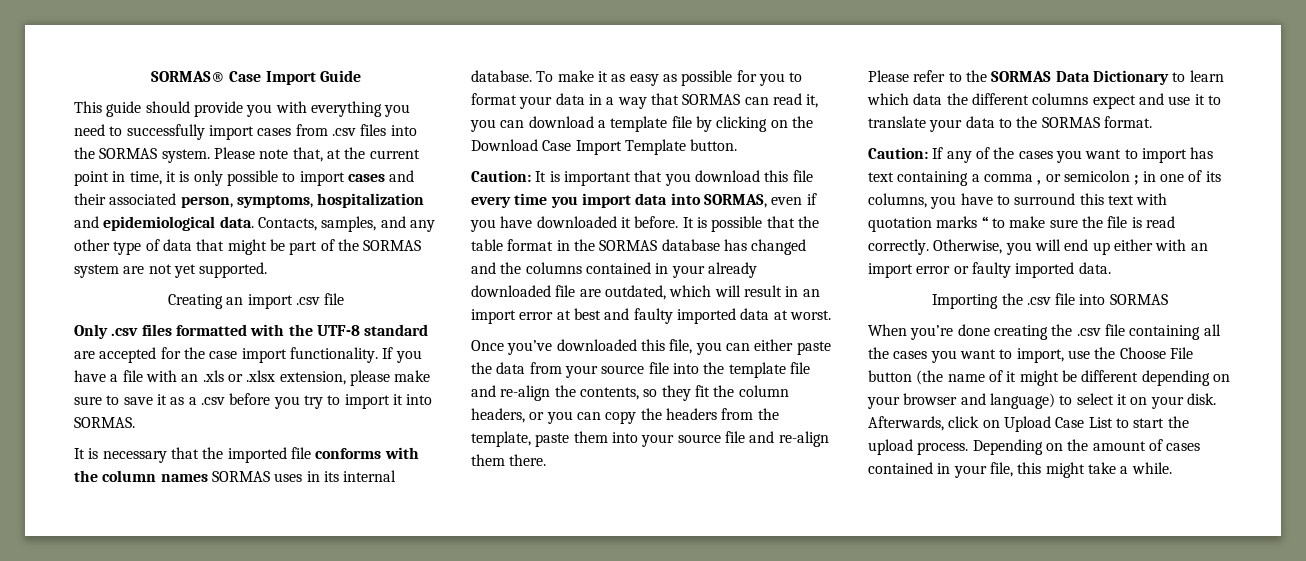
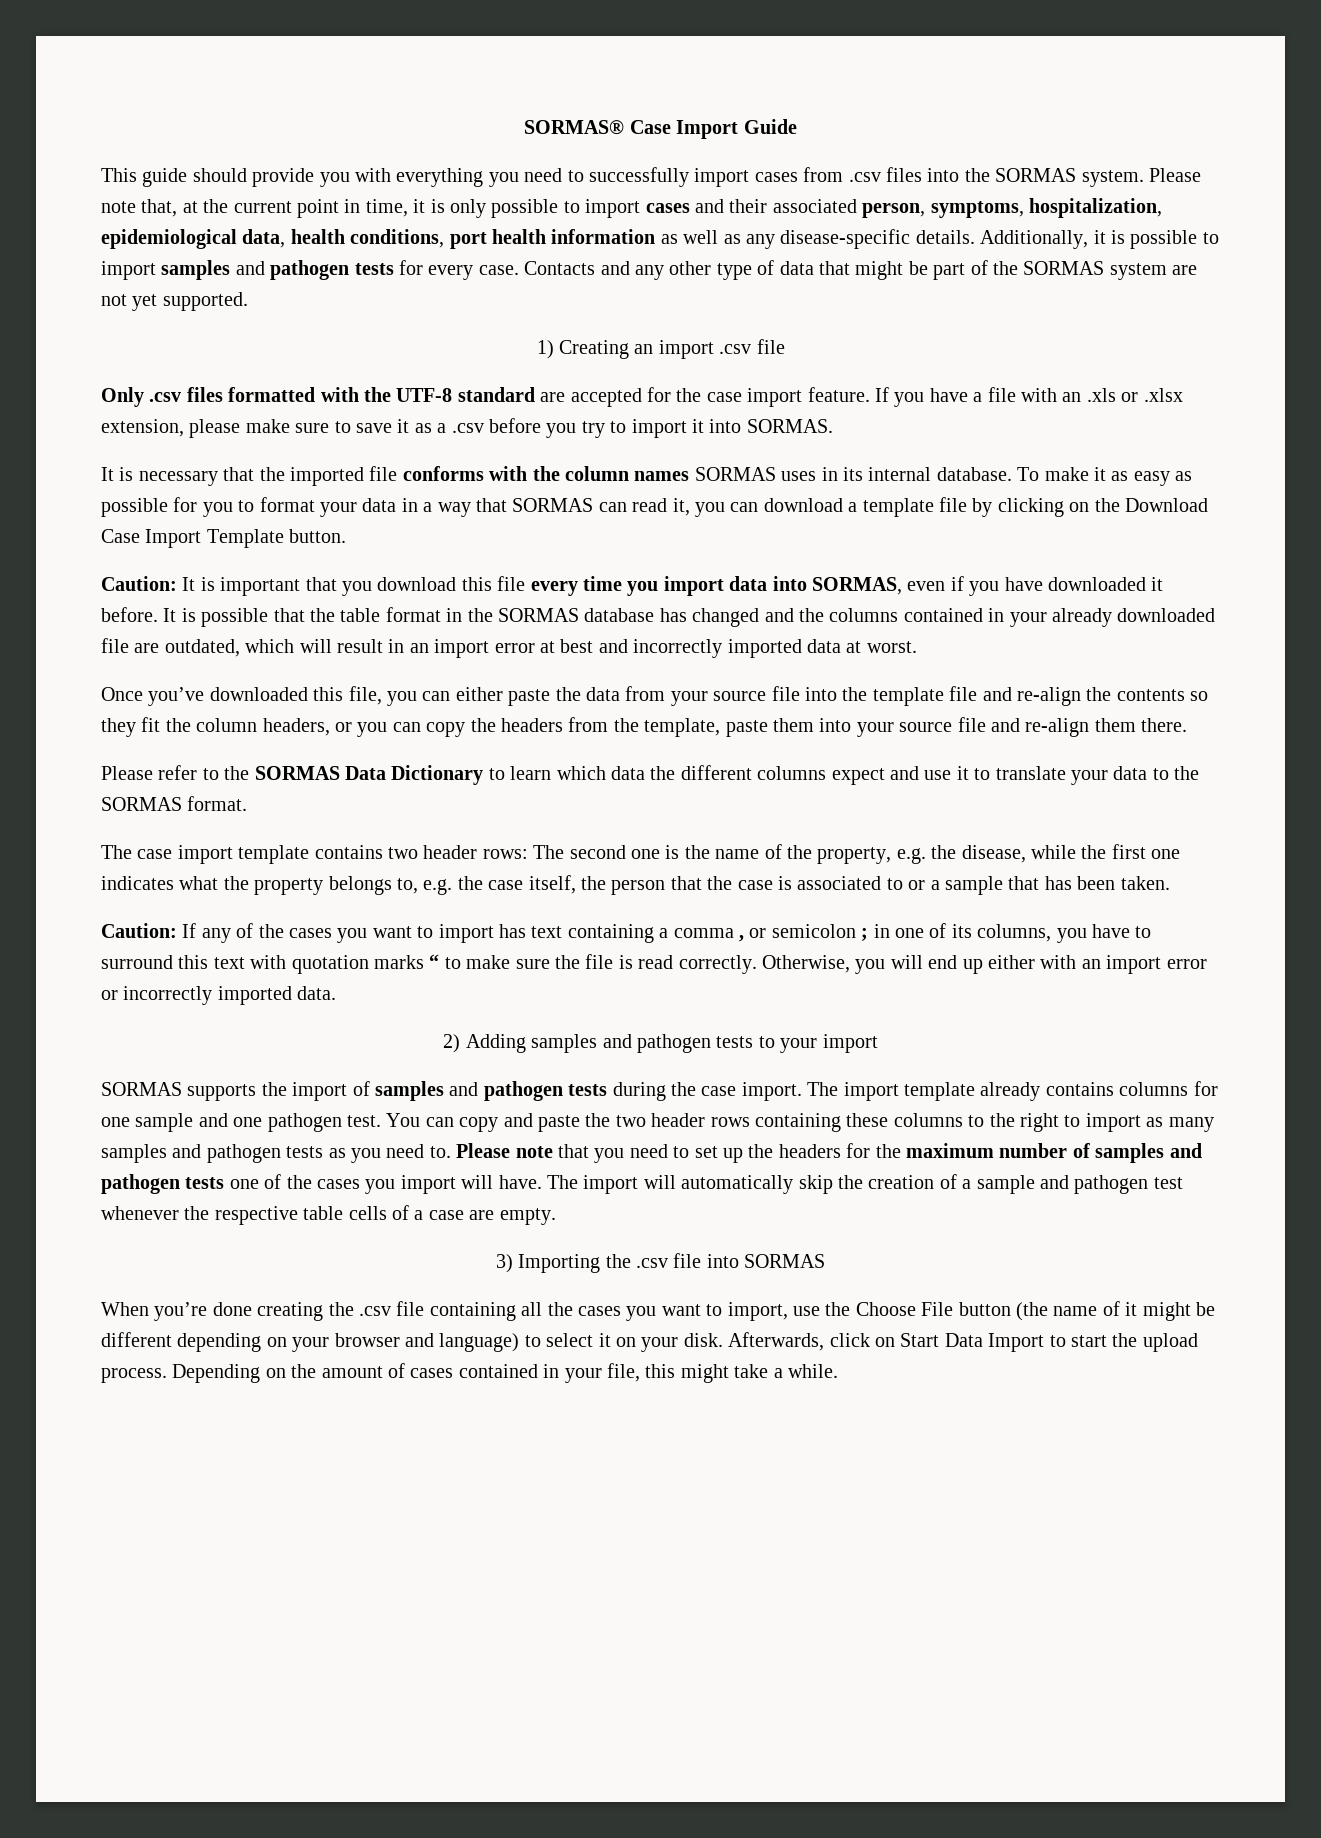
[317,193,425,208] [74,216,377,232] hospitalization and epidemiological data. Contacts, samples, -> [1028,198,1162,218] [101,229,1219,249] [101,260,596,280] hospitalization, epidemiological data, health conditions, port health information as well as any disease-specific details. Additionally, it is possible to import samples and pathogen tests for every case. Contacts
(268, 270) none -> [536,340,554,359] 1)
[289,347,378,363] functionality. -> [807,387,870,402] feature.
[633,308,673,324] faulty -> [633,639,723,658] incorrectly
[579,387,639,400] contents, -> [1116,689,1185,701] contents
(1152, 122) none -> [101,844,1181,864] [101,875,1170,895] // The case import template contains two header rows: The second one is the name of the property, e.g. the disease, while the first one indicates what the property belongs to, e.g. the case itself, the person that the case is associated to or a sample that has been taken.
[971,262,1011,278] faulty -> [123,986,213,1005] incorrectly
(1111, 268) none -> [443,1034,878,1053] [101,1081,1218,1101] [101,1113,1214,1132] [101,1143,1202,1163] [101,1174,1183,1194] [101,1205,556,1225] [495,1254,513,1273] 2) Adding samples and pathogen tests to your import // SORMAS supports the import of samples and pathogen tests during the case import. The import template already contains columns for one sample and one pathogen test. You can copy and paste the two header rows containing these columns to the right to import as many samples and pathogen tests as you need to. Please note that you need to set up the headers for the maximum number of samples and pathogen tests one of the cases you import will have. The import will automatically skip the creation of a sample and pathogen test whenever the respective table cells of a case are empty. // 3)
[1003,416,1113,432] Upload Case List -> [900,1333,1045,1352] Start Data Import

